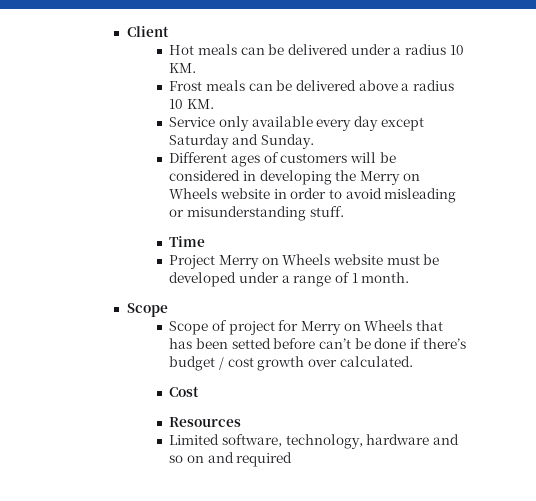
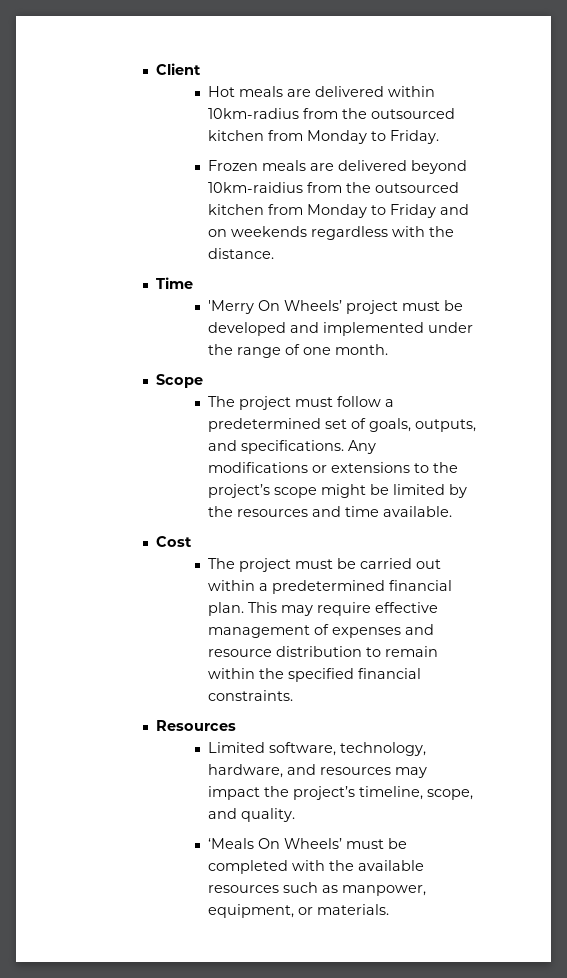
[240,44,464,55] [169,63,197,73] [169,80,454,91] [169,99,214,109] [169,116,424,131] [169,134,314,149] [169,152,396,167] [169,170,420,185] [169,188,457,203] [169,206,344,221] [169,236,206,247] [169,254,440,269] [169,272,290,287] can be delivered under a radius 10 KM. // Frost meals can be delivered above a radius 10 KM. // Service only available every day except Saturday and Sunday. // Different ages of customers will be considered in developing the Merry on Wheels website in order to avoid misleading or misunderstanding stuff. // Time // Project Merry on Wheels website must be developed under a -> [286,86,435,97] [207,108,455,119] [207,130,439,144] [207,160,467,174] [207,182,459,193] [207,204,469,218] [207,226,454,240] [207,248,274,259] [155,277,193,289] [207,300,463,314] [207,322,473,336] [207,344,233,355] are delivered within 10km-radius from the outsourced kitchen from Monday to Friday. // Frozen meals are delivered beyond 10km-raidius from the outsourced kitchen from Monday to Friday and on weekends regardless with the distance. // Time // 'Merry On Wheels’ project must be developed and implemented under the
[351,273,358,283] 1 -> [302,347,331,355] one
[169,320,443,335] [169,338,466,349] [169,356,413,371] [169,386,200,397] [169,417,242,427] [169,434,459,449] [169,452,293,467] Scope of project for Merry on Wheels that has been setted before can’t be done if there’s budget / cost growth over calculated. // Cost // Resources // Limited software, technology, hardware and so on and required -> [207,396,394,410] [207,418,476,432] [207,440,376,454] [207,462,458,473] [207,484,467,498] [207,506,452,517] [155,536,192,547] [207,558,441,572] [207,580,452,594] [207,602,438,616] [207,624,434,638] [207,646,438,657] [207,668,421,682] [207,690,293,701] [155,720,236,731] [207,742,426,756] [207,764,427,778] [207,786,473,800] [207,808,295,822] [207,838,407,849] [207,860,424,874] [207,882,426,896] [207,904,389,918] The project must follow a predetermined set of goals, outputs, and specifications. Any modifications or extensions to the project’s scope might be limited by the resources and time available. // Cost // The project must be carried out within a predetermined financial plan. This may require effective management of expenses and resource distribution to remain within the specified financial constraints. // Resources // Limited software, technology, hardware, and resources may impact the project’s timeline, scope, and quality. // ‘Meals On Wheels’ must be completed with the available resources such as manpower, equipment, or materials.

